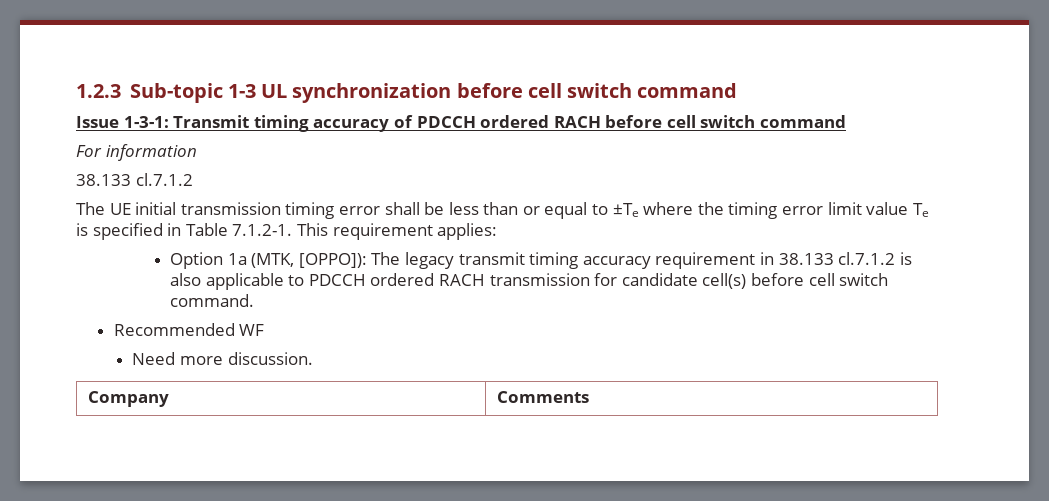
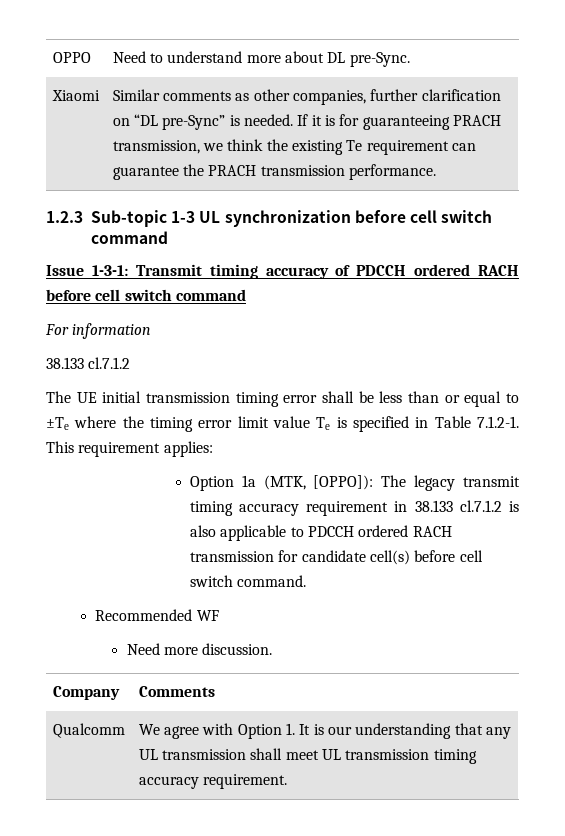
(76, 91) none -> [52,52,91,63] [112,51,410,67] [51,90,100,101] [112,89,501,105] [112,114,501,130] [112,139,476,155] [112,164,436,180] OPPO | Need to understand more about DL pre-Sync. // Xiaomi | Similar comments as other companies, further clarification on “DL pre-Sync” is needed. If it is for guaranteeing PRACH transmission, we think the existing Te requirement can guarantee the PRACH transmission performance. //
(589, 397) none -> [52,723,125,738] [138,723,511,739] [138,748,477,764] [138,774,287,789] // Qualcomm | We agree with Option 1. It is our understanding that any UL transmission shall meet UL transmission timing accuracy requirement.

